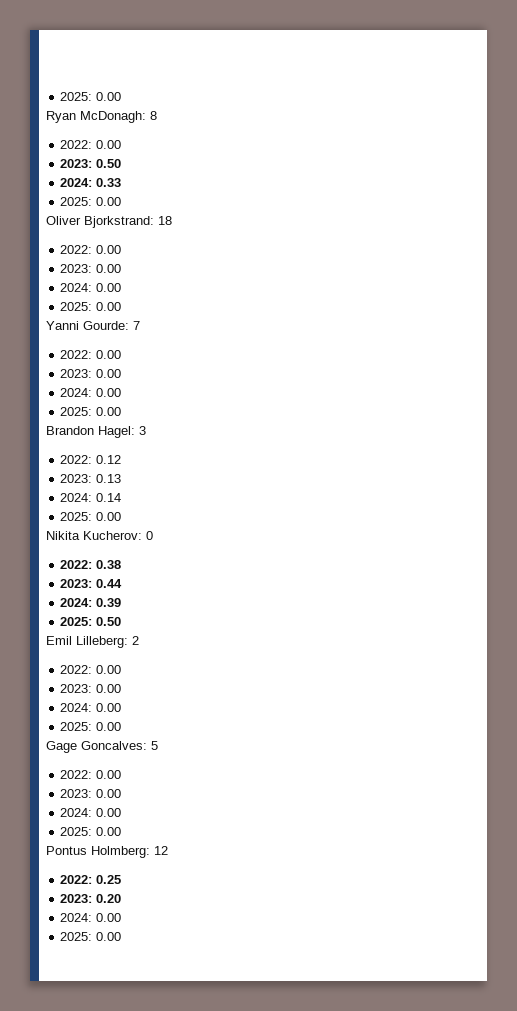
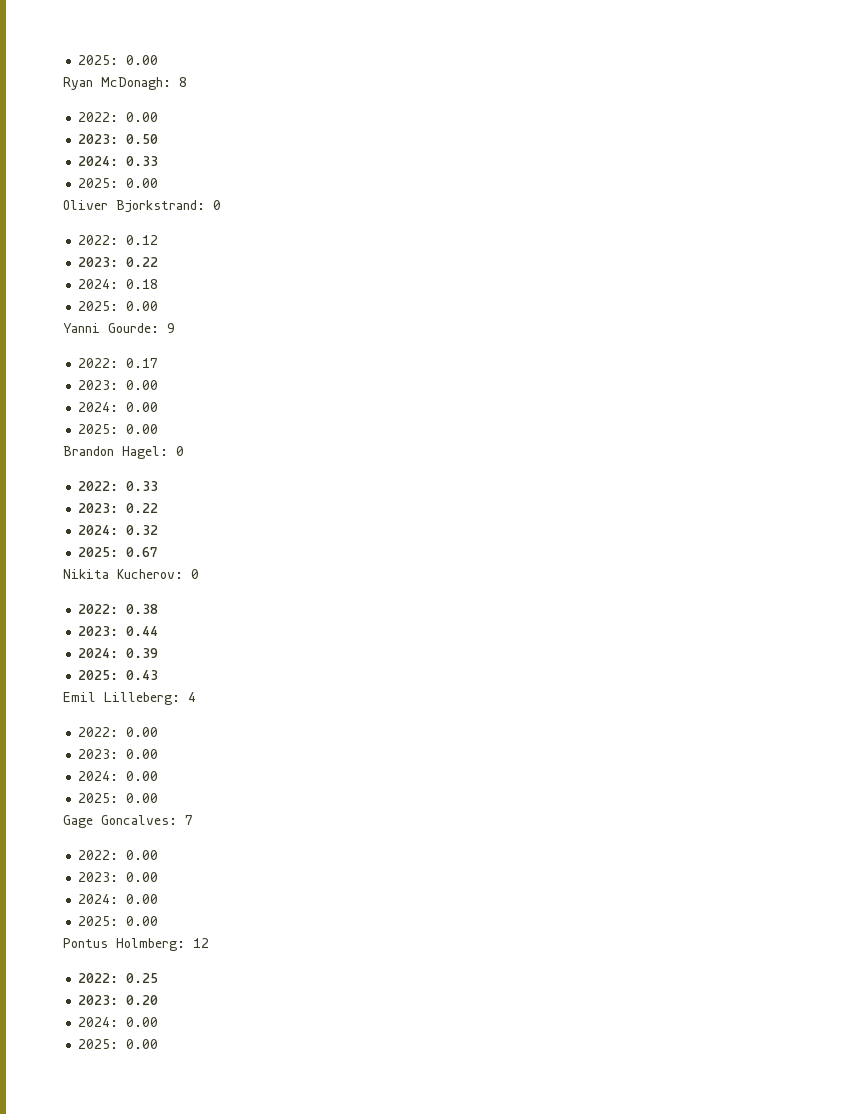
[158,216,172,225] [60,245,122,254] [60,264,122,273] [60,283,122,292] 18 // 2022: 0.00 // 2023: 0.00 // 2024: 0.00 -> [213,200,221,210] [78,235,159,245] [78,257,159,267] [78,279,159,289] 0 // 2022: 0.12 // 2023: 0.22 // 2024: 0.18
[133,321,140,330] [60,350,122,359] 7 // 2022: 0.00 -> [167,323,175,333] [78,358,159,368] 9 // 2022: 0.17
[139,426,146,435] [60,455,122,464] [60,474,122,483] [60,493,122,502] [60,512,122,521] 3 // 2022: 0.12 // 2023: 0.13 // 2024: 0.14 // 2025: 0.00 -> [176,446,184,456] [78,481,159,491] [78,503,159,513] [78,525,159,535] [78,547,159,557] 0 // 2022: 0.33 // 2023: 0.22 // 2024: 0.32 // 2025: 0.67
[96,617,122,626] 0.50 -> [126,670,159,680] 0.43
[132,636,139,645] 2 -> [188,692,196,702] 4
[151,741,158,750] 5 -> [185,815,193,825] 7

